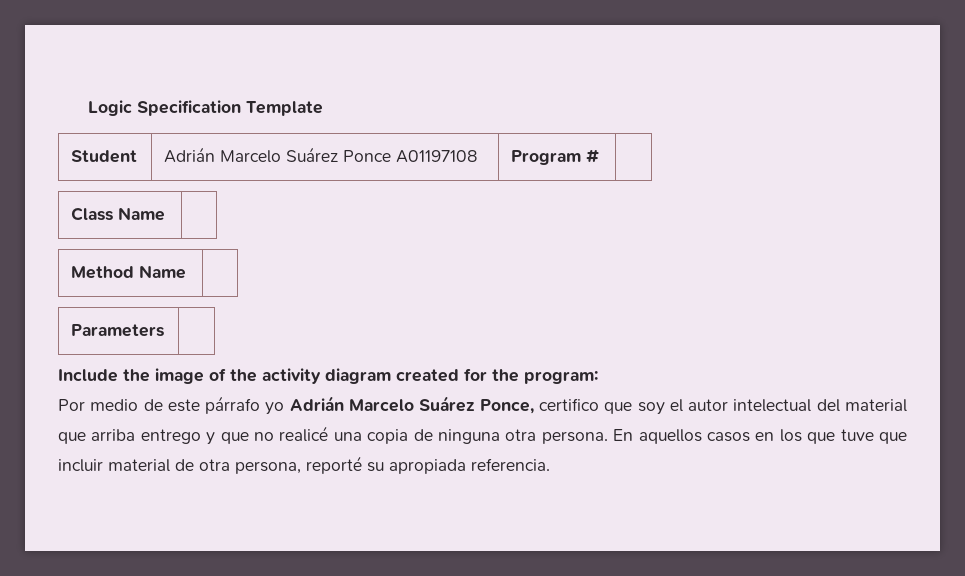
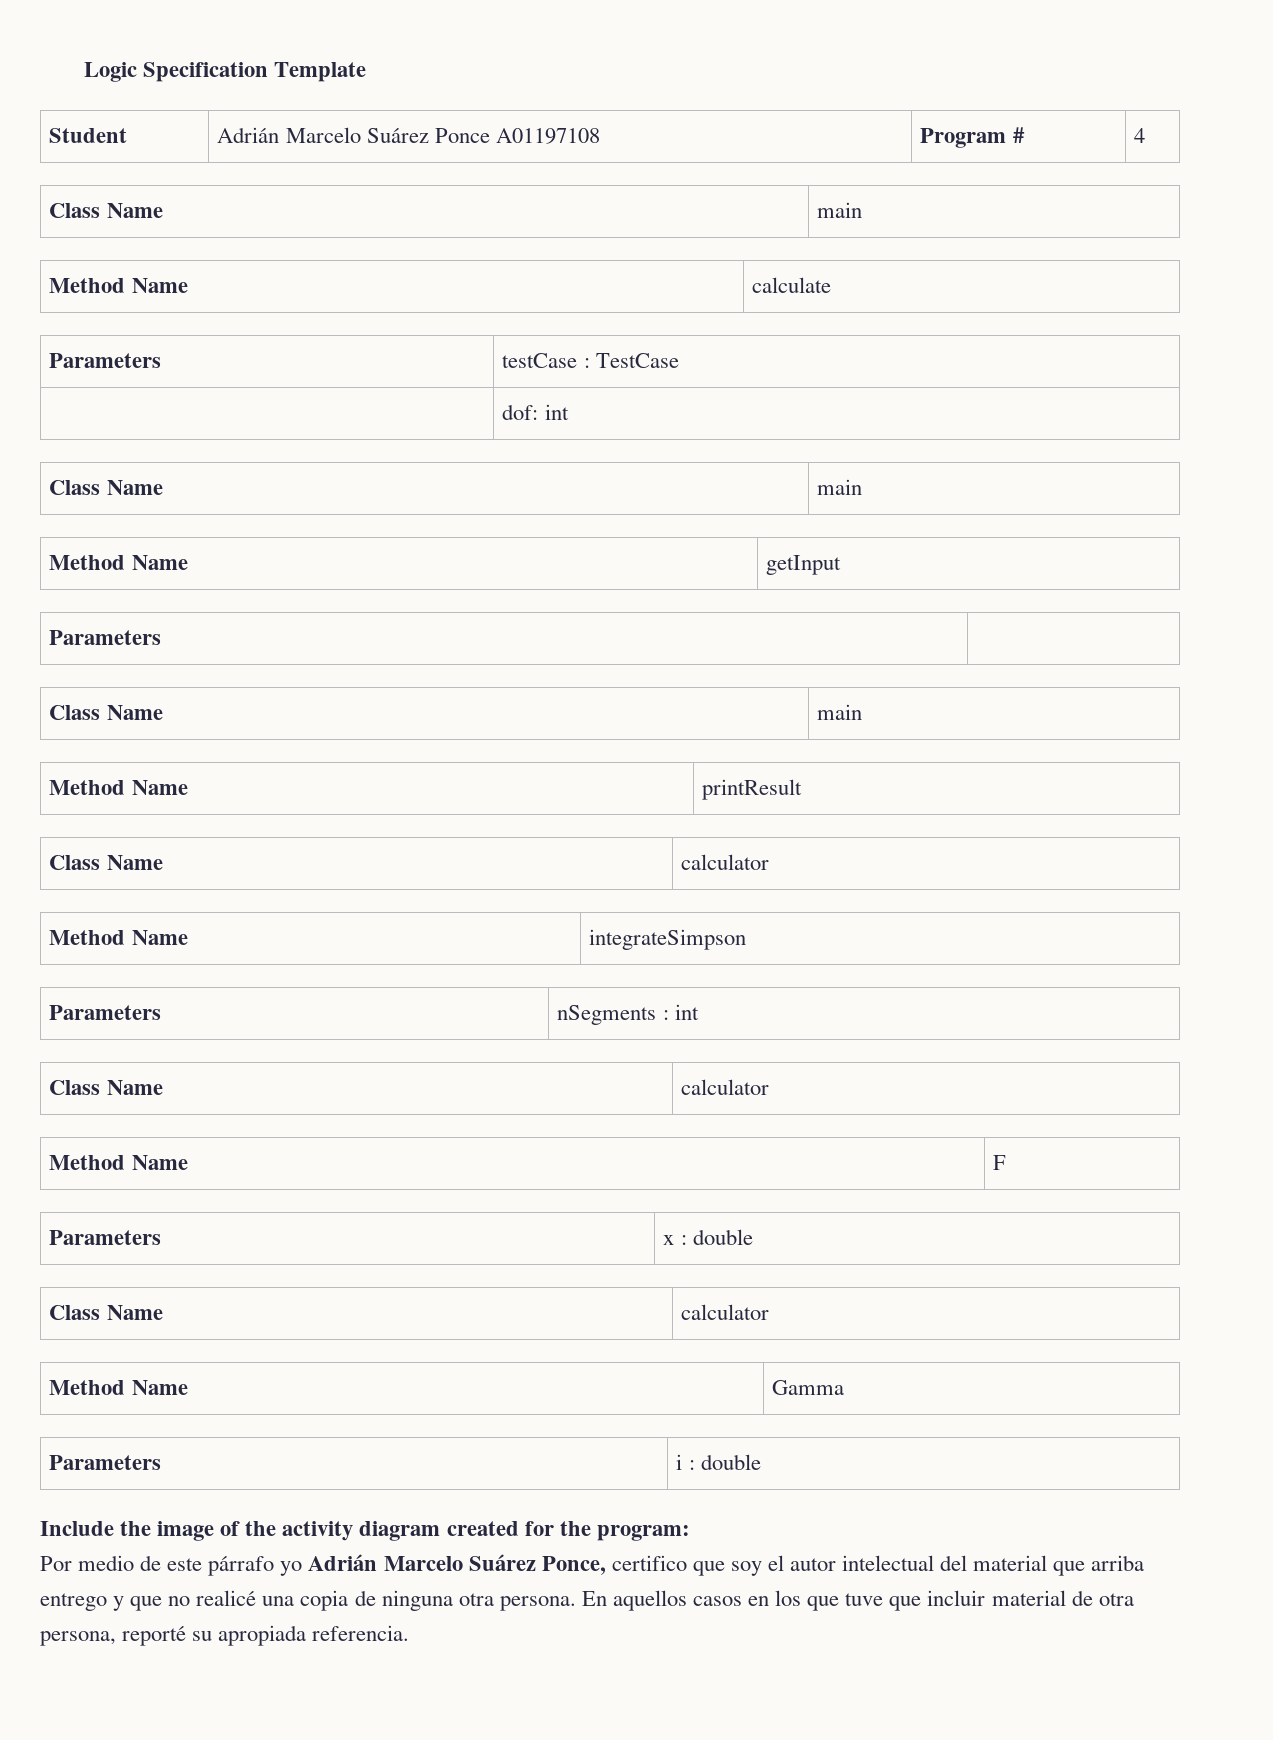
[71,207,166,221] [71,265,187,279] [71,324,165,337] // Class Name | // Method Name | // Parameters | -> [1134,128,1146,143] [49,203,163,218] [817,202,863,218] [49,278,188,293] [752,277,832,293] [49,353,162,368] [502,353,679,368] [502,404,569,420] [49,480,163,495] [817,479,863,495] [49,555,188,570] [766,555,842,575] [49,630,162,645] [49,705,163,720] [817,704,863,720] [49,780,188,795] [702,779,803,800] [49,855,163,870] [681,854,770,870] [49,930,188,945] [589,929,747,950] [49,1005,162,1020] [557,1004,699,1025] [49,1080,163,1095] [681,1079,770,1095] [49,1155,188,1170] [993,1155,1007,1170] [49,1230,162,1245] [663,1229,753,1245] [49,1305,163,1320] [681,1304,770,1320] [49,1380,188,1395] [772,1380,845,1395] [49,1455,162,1470] [676,1454,761,1470] 4 // Class Name | main // Method Name | calculate // Parameters | testCase : TestCase // | dof: int // Class Name | main // Method Name | getInput // Parameters | // Class Name | main // Method Name | printResult // Class Name | calculator // Method Name | integrateSimpson // Parameters | nSegments : int // Class Name | calculator // Method Name | F // Parameters | x : double // Class Name | calculator // Method Name | Gamma // Parameters | i : double

